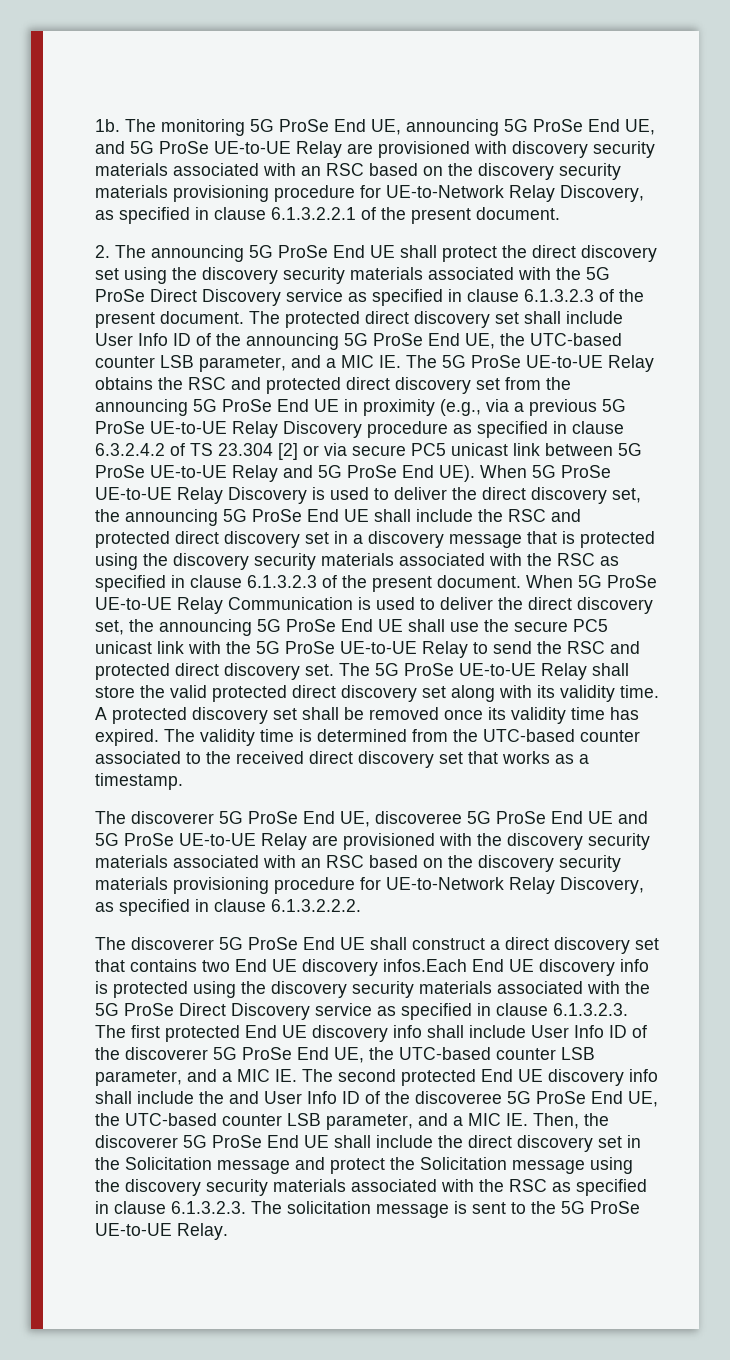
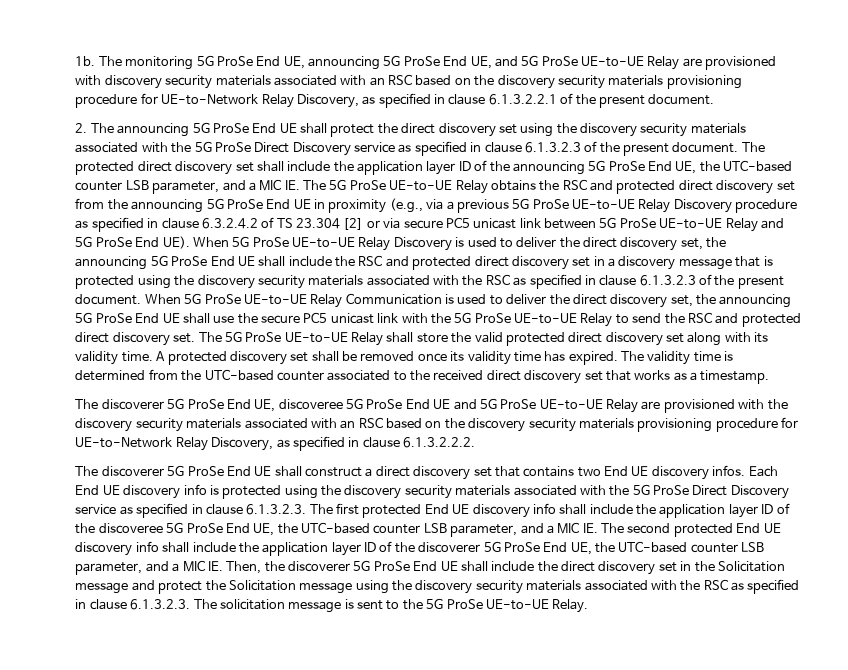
[94,333,168,346] User Info -> [333,161,456,175] the application layer
[382,959,467,972] infos.Each -> [712,465,778,477] infos. Each
[530,1025,647,1038] [94,1047,208,1060] User Info ID of the discoverer -> [636,503,790,518] [75,523,163,534] the application layer ID of the discoveree
[228,1091,502,1104] and User Info ID of the discoveree -> [262,541,481,556] application layer ID of the discoverer

